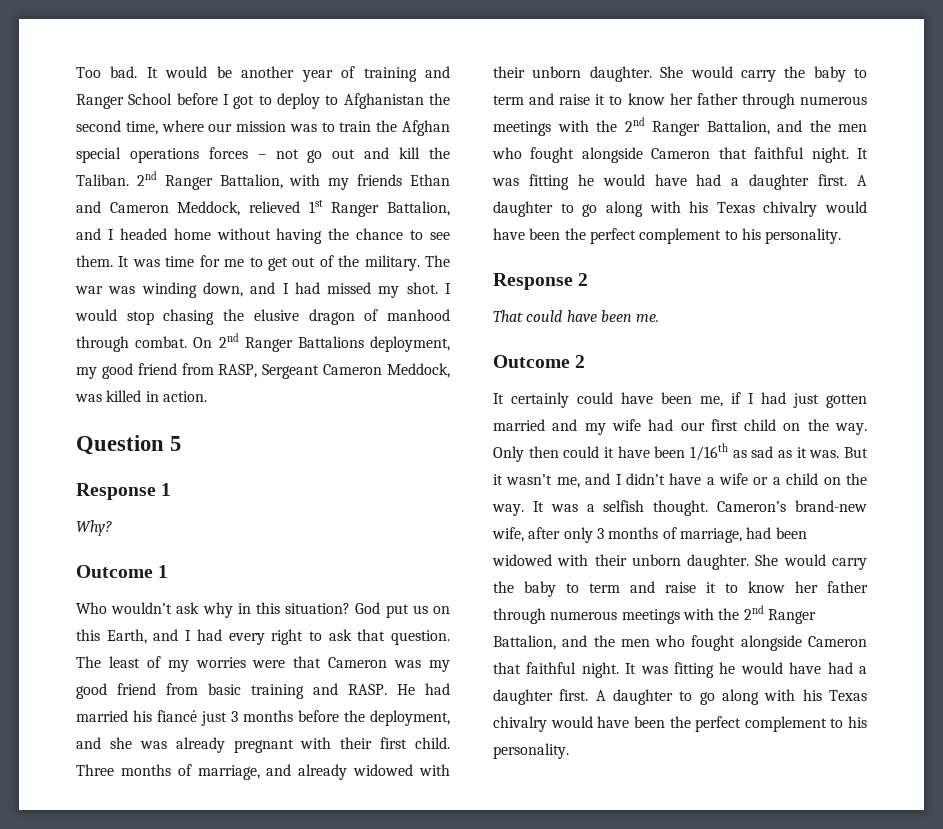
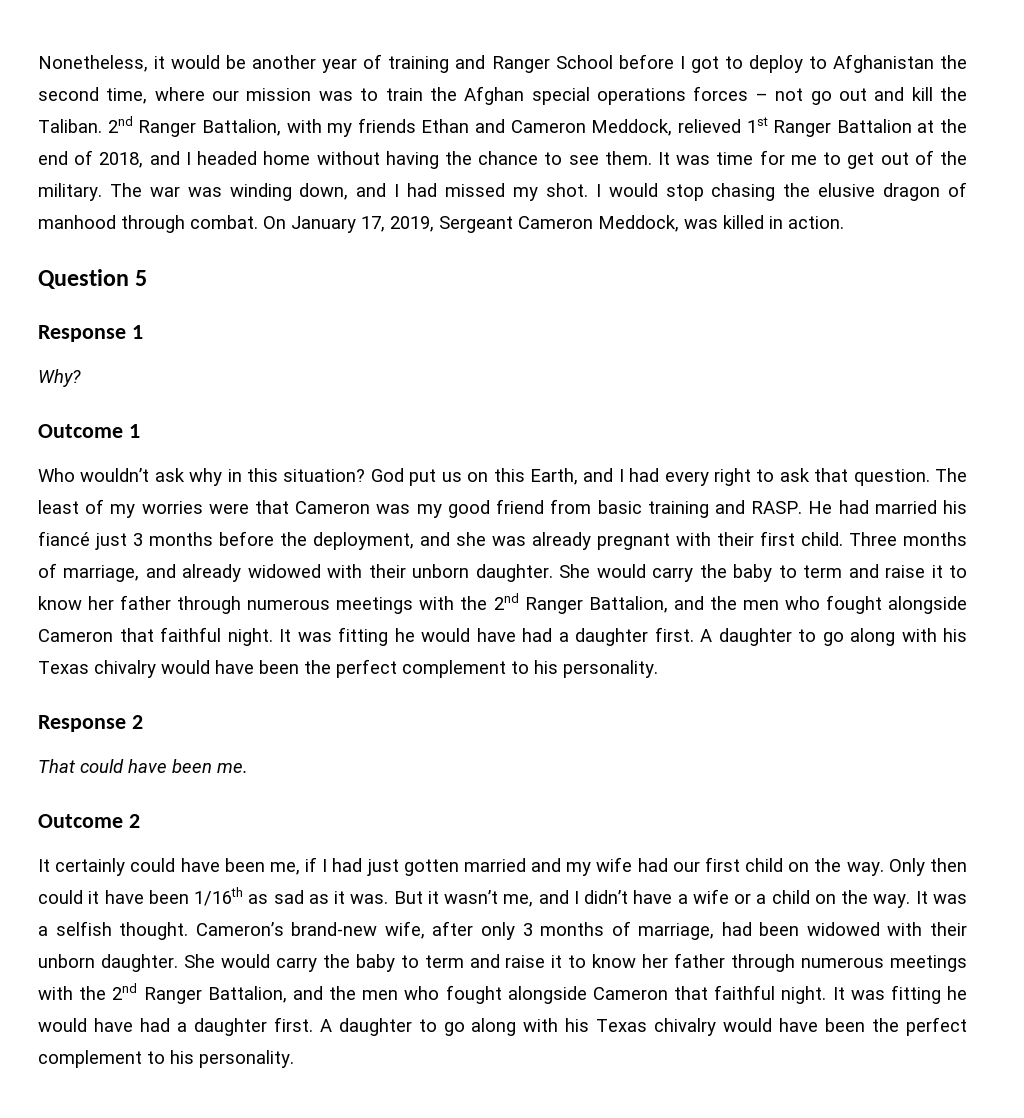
[76,66,158,78] Too bad. It -> [38,55,166,72] Nonetheless, it
[387,201,451,216] Battalion, -> [836,119,967,133] [38,150,144,168] Battalion at the end of 2018,
[218,333,451,352] [76,363,258,379] 2nd Ranger Battalions deployment, my good friend from RASP, -> [291,216,434,233] January 17, 2019,

